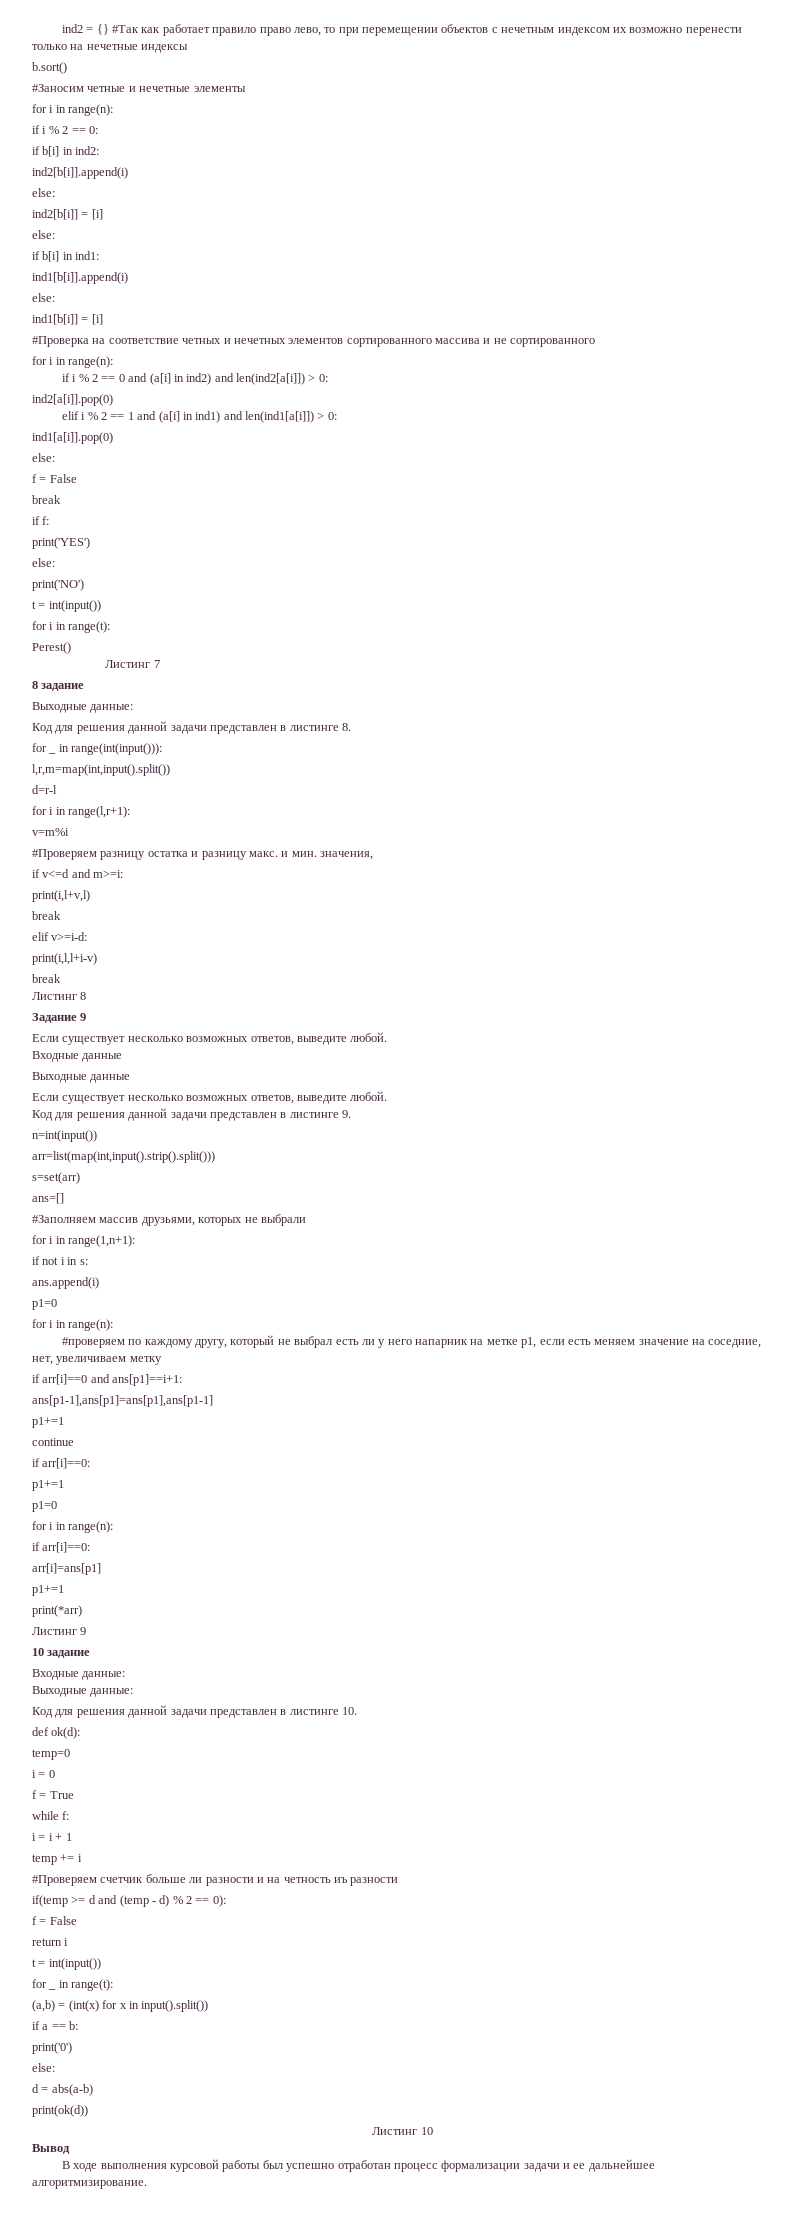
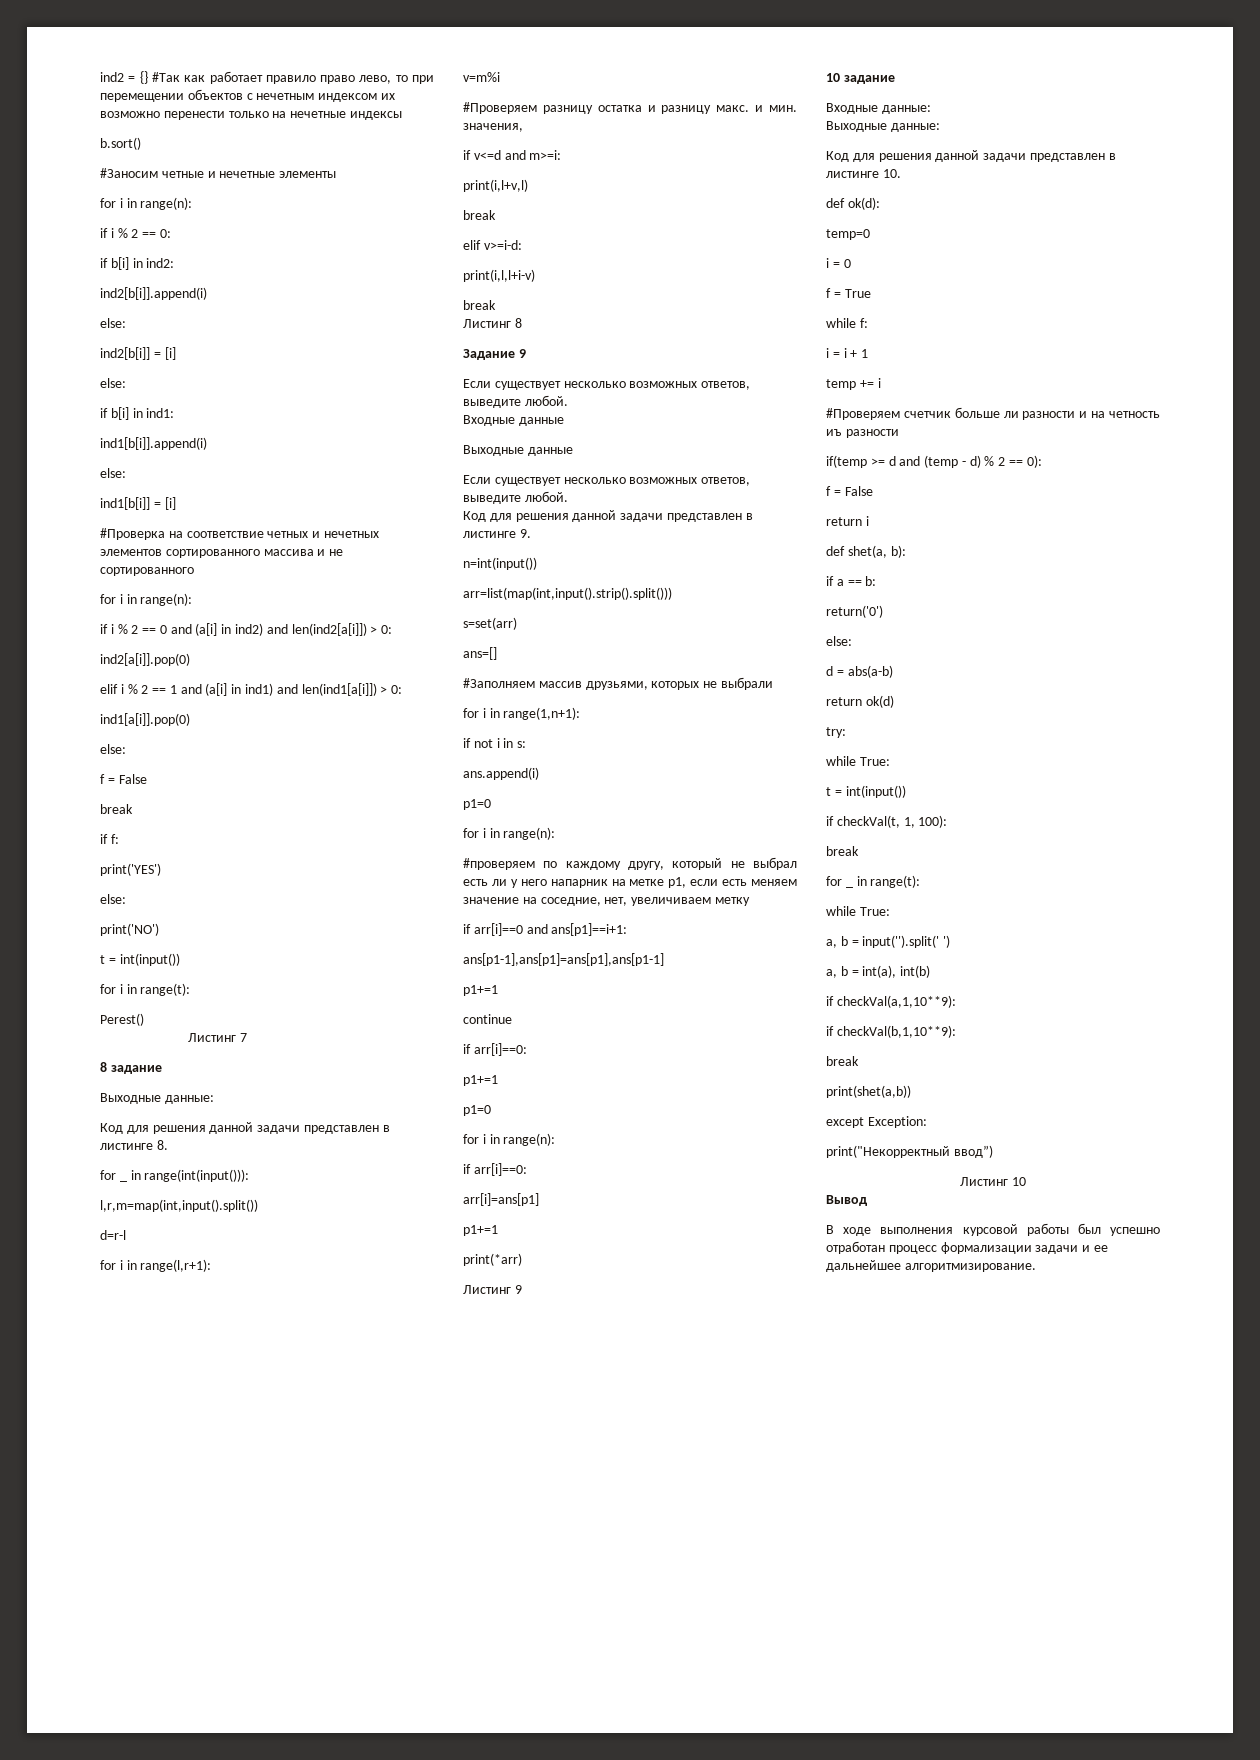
[32,1958,101,1970] [32,1979,47,1988] [48,1988,57,1990] [58,1979,114,1991] [32,2000,209,2012] t = int(input()) // for _ in range(t): // (a,b) = (int(x) for x in input().split()) -> [826,545,906,558] def shet(a, b):
[32,2042,72,2054] print('0') -> [826,605,883,618] return('0')
[32,2105,88,2117] print(ok(d)) -> [826,695,894,708] [826,727,846,738] [826,756,890,766] [826,785,906,798] [826,815,948,828] [826,846,859,856] [826,876,842,886] [845,886,853,888] [856,875,921,888] [826,906,890,916] [826,935,951,948] [826,965,931,978] [826,995,956,1008] [826,1025,956,1038] [826,1056,859,1066] [826,1085,911,1098] [826,1116,927,1128] [826,1145,993,1158] return ok(d) // try: // while True: // t = int(input()) // if checkVal(t, 1, 100): // break // for _ in range(t): // while True: // a, b = input('').split(' ') // a, b = int(a), int(b) // if checkVal(a,1,10**9): // if checkVal(b,1,10**9): // break // print(shet(a,b)) // except Exception: // print("Некорректный ввод”)

